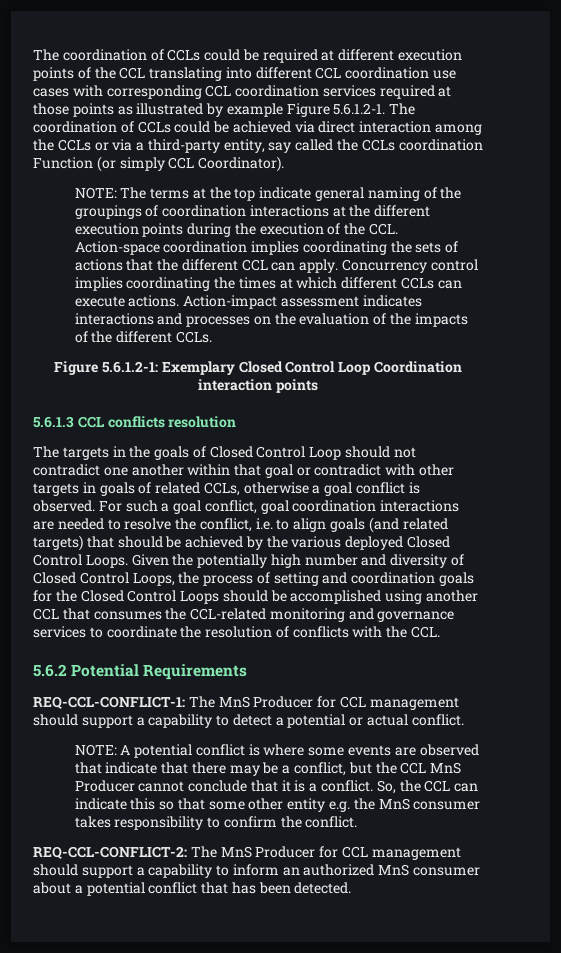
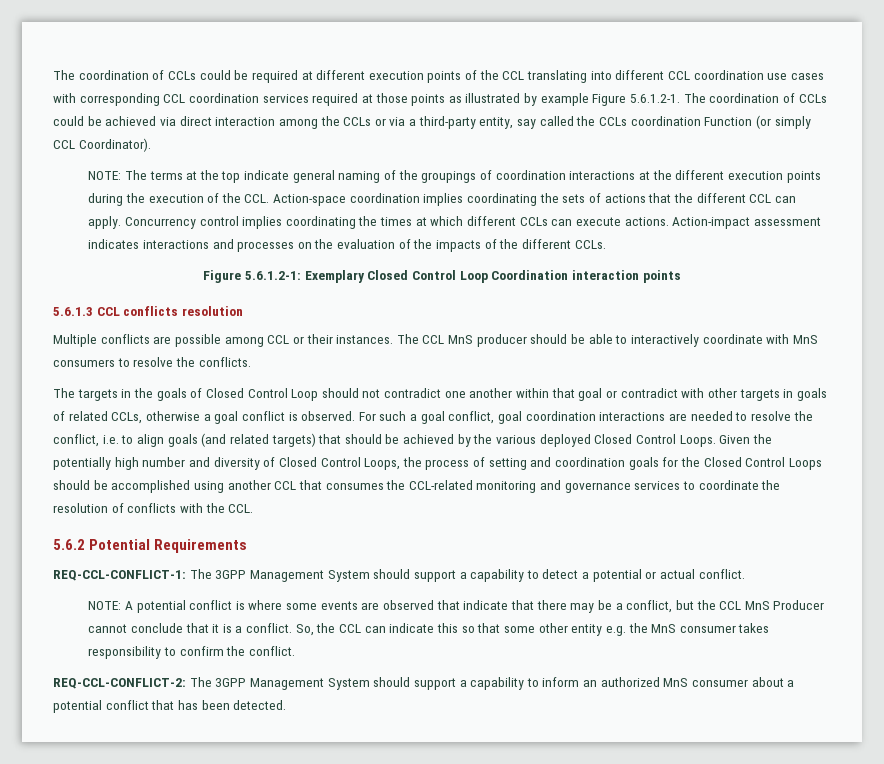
(237, 422) none -> [53,334,818,347] [53,357,251,367] // Multiple conflicts are possible among CCL or their instances. The CCL MnS producer should be able to interactively coordinate with MnS consumers to resolve the conflicts.
[218,696,459,710] MnS Producer for CCL management -> [215,570,370,582] 3GPP Management System
[220,846,461,860] MnS Producer for CCL management -> [215,678,370,690] 3GPP Management System

